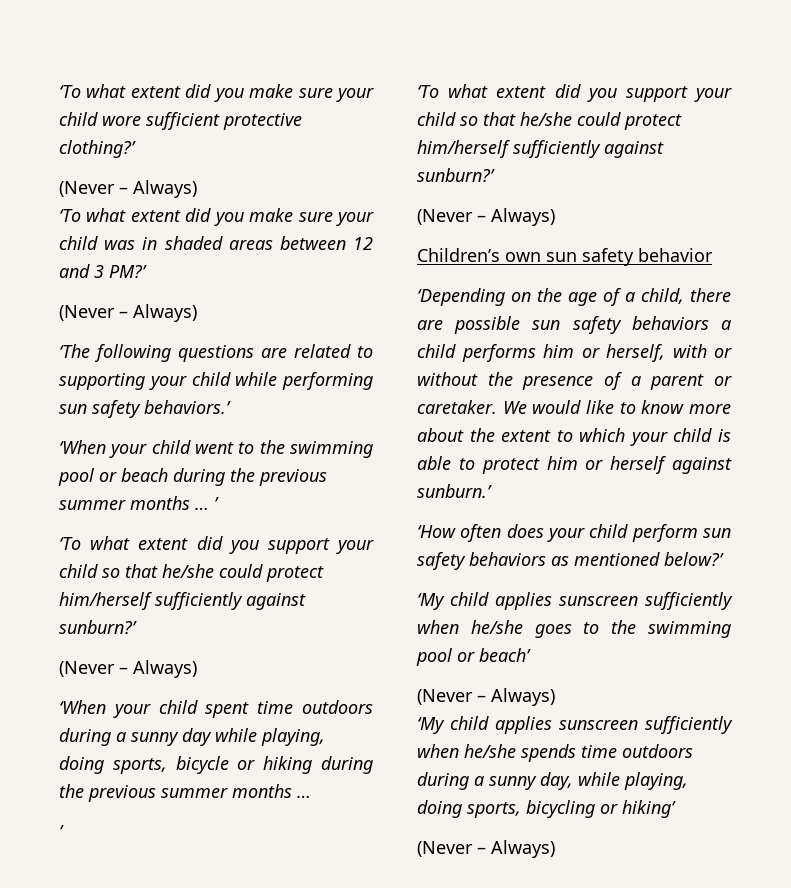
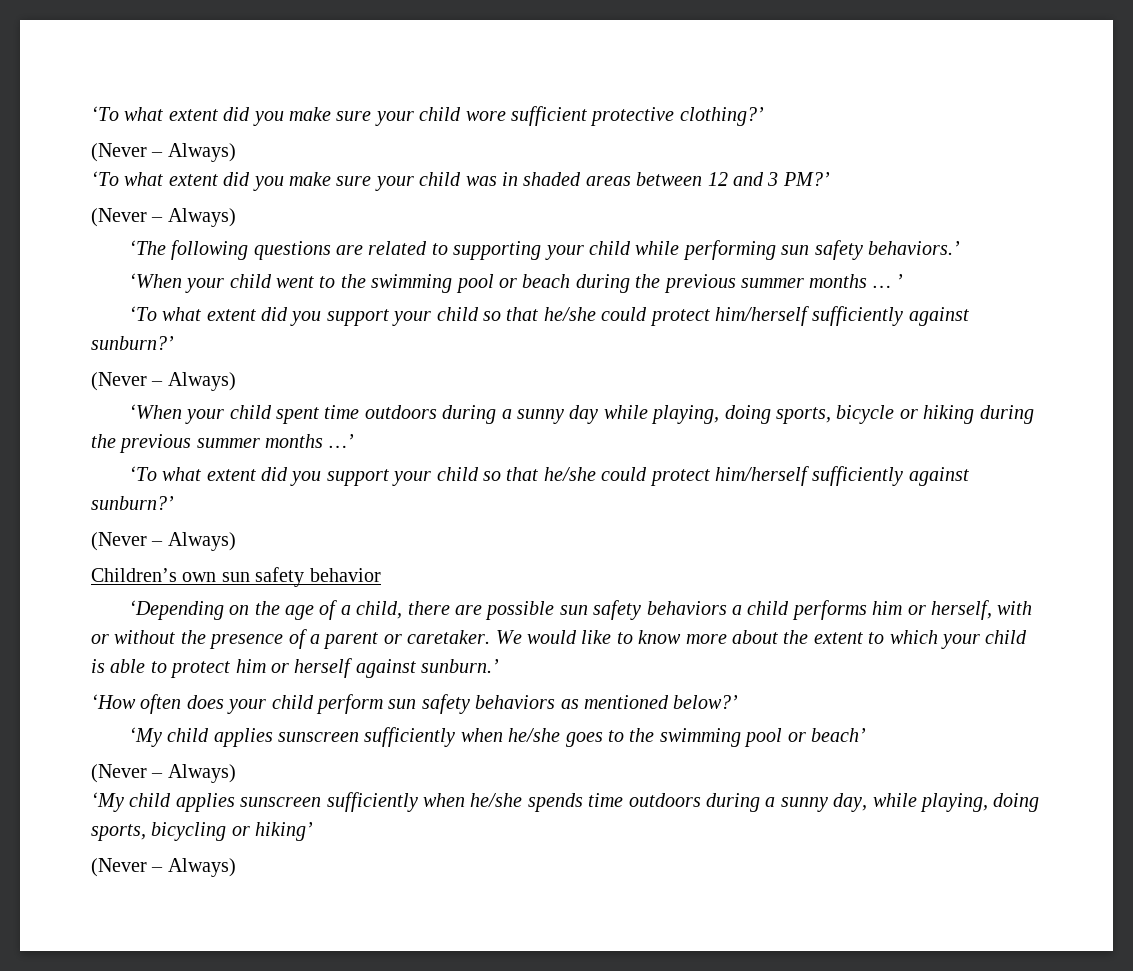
[297,795,311,798] [59,825,64,838] … // ’ -> [328,434,354,448] …’

